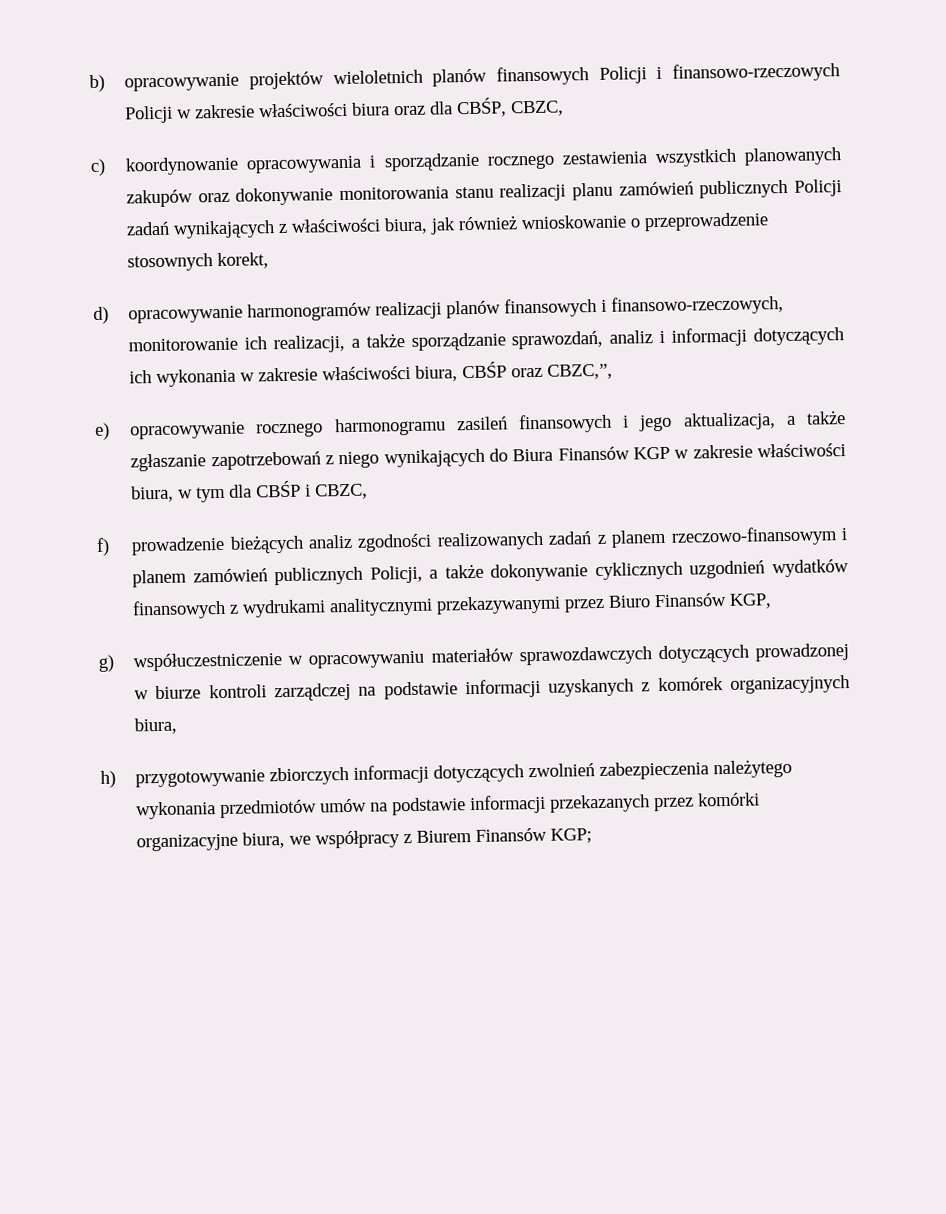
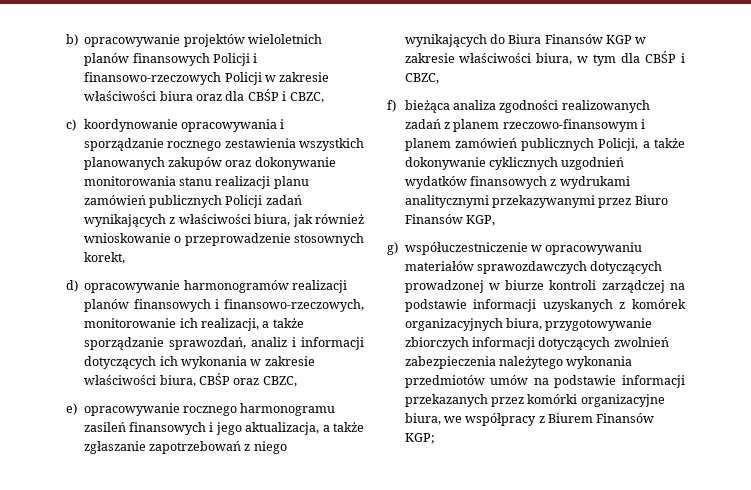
[456,97,508,118] CBŚP, -> [247,89,287,101] CBŚP i
[547,363,614,380] CBZC,”, -> [262,376,297,387] CBZC,
[131,534,354,556] prowadzenie bieżących analiz -> [404,100,496,113] bieżąca analiza
[100,770,116,788] // h) -> (542, 324) none

